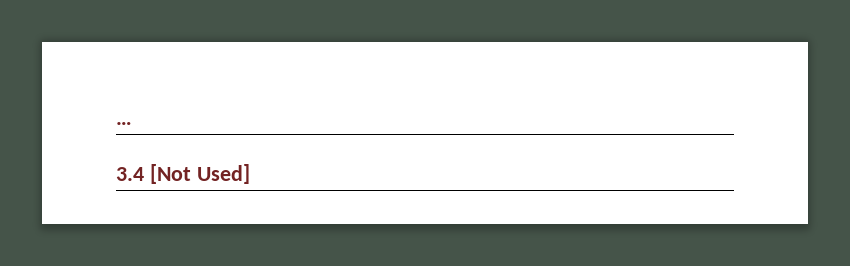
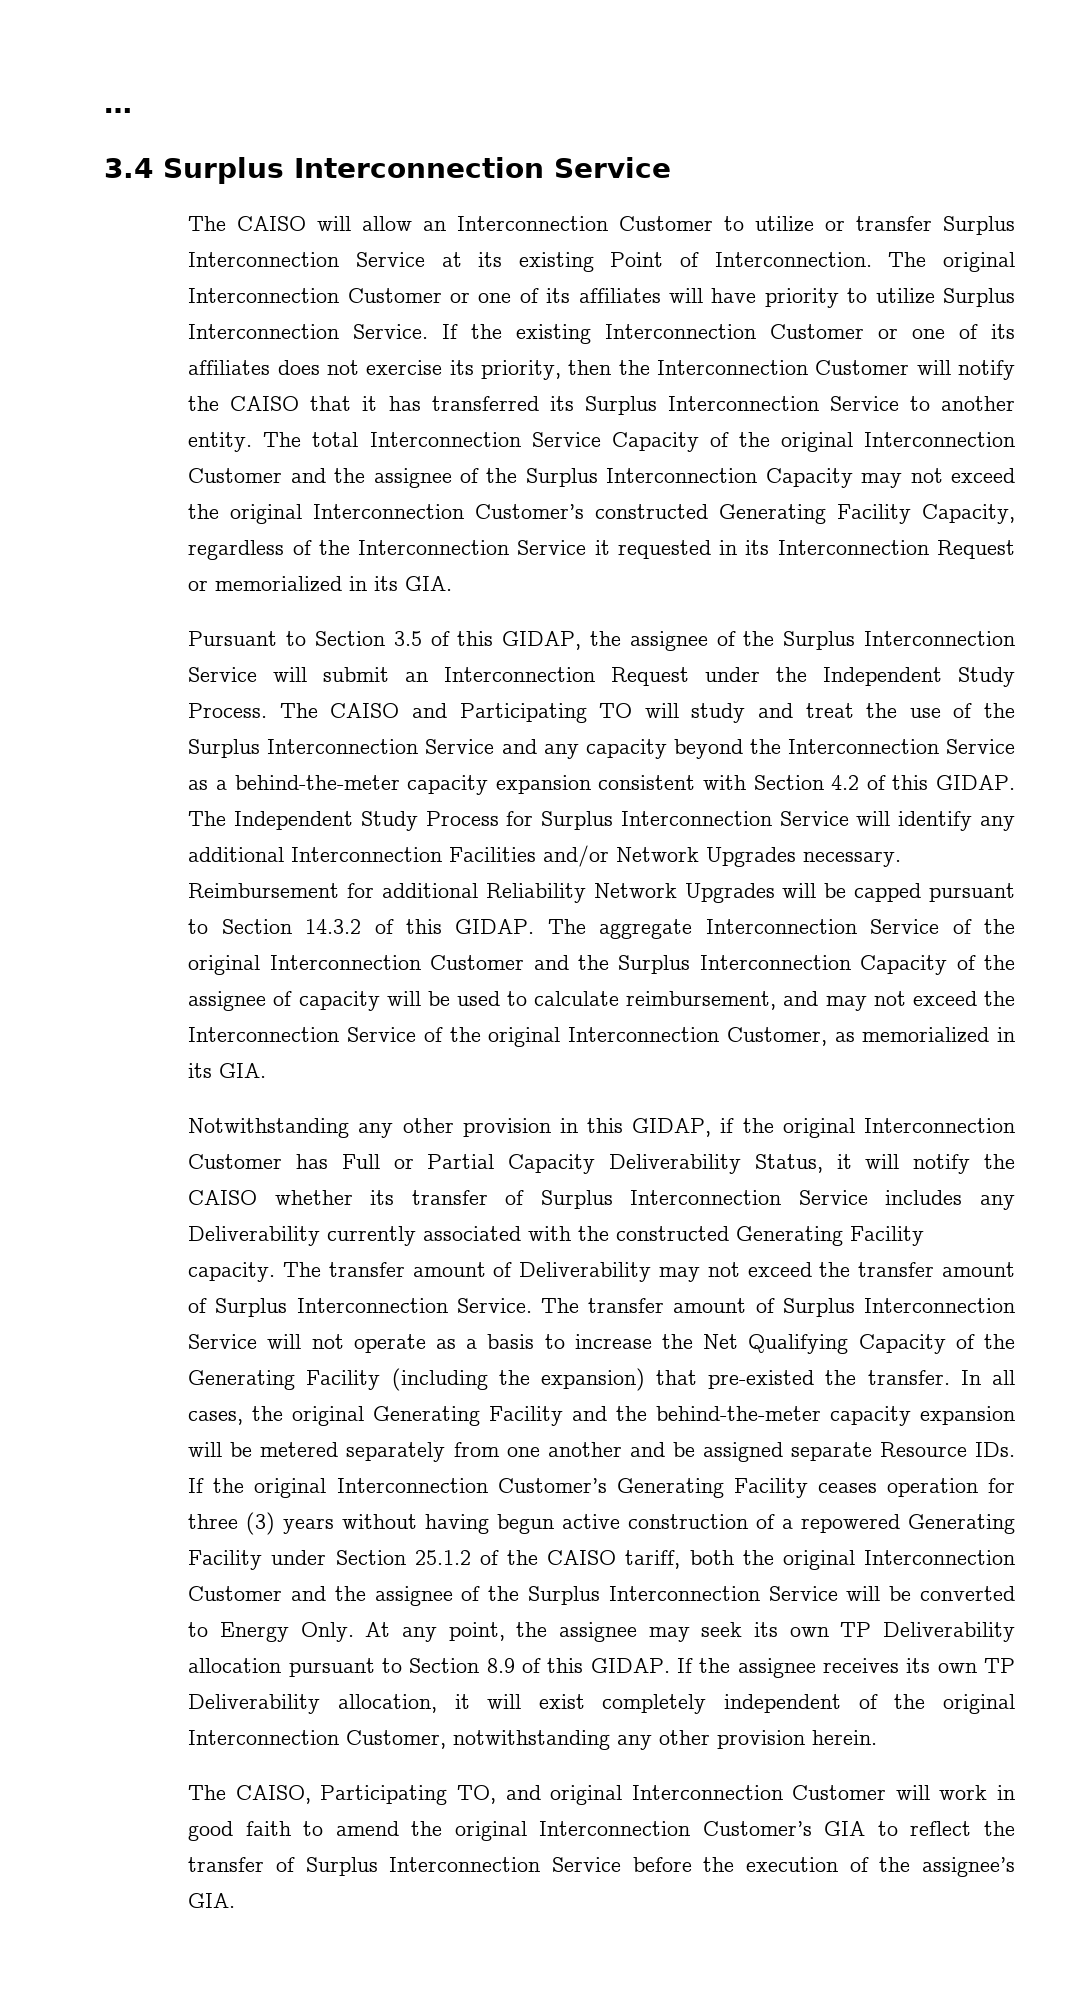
[149,164,250,184] [Not Used] -> [163,157,671,184] [188,216,1016,235] [188,252,1015,272] [188,288,1016,308] [188,324,1015,344] [188,360,1016,380] [188,396,1015,415] [188,432,1015,452] [188,468,1015,488] [188,504,1016,524] [188,540,1015,560] [188,576,453,592] [188,631,1015,651] [188,667,1016,687] [188,703,1016,723] [188,739,1015,759] [188,775,1016,795] [188,811,1015,831] [188,845,902,867] [188,883,1016,903] [188,919,1015,939] [188,955,1016,975] [188,991,1016,1011] [188,1027,1015,1047] [188,1063,267,1078] [188,1118,1016,1138] [188,1154,1015,1174] [188,1190,1015,1210] [188,1226,925,1246] [188,1262,1015,1282] [188,1298,1015,1317] [188,1334,1016,1354] [188,1368,1016,1391] [188,1406,1016,1426] [188,1442,1015,1462] [188,1478,1015,1498] [188,1512,1016,1535] [188,1550,1015,1570] [188,1586,1015,1606] [188,1622,1016,1642] [188,1658,1015,1678] [188,1694,1015,1714] [188,1730,878,1750] [188,1785,1016,1805] [188,1821,1015,1841] [188,1857,1016,1877] [188,1893,236,1908] Surplus Interconnection Service // The CAISO will allow an Interconnection Customer to utilize or transfer Surplus Interconnection Service at its existing Point of Interconnection. The original Interconnection Customer or one of its affiliates will have priority to utilize Surplus Interconnection Service. If the existing Interconnection Customer or one of its affiliates does not exercise its priority, then the Interconnection Customer will notify the CAISO that it has transferred its Surplus Interconnection Service to another entity. The total Interconnection Service Capacity of the original Interconnection Customer and the assignee of the Surplus Interconnection Capacity may not exceed the original Interconnection Customer’s constructed Generating Facility Capacity, regardless of the Interconnection Service it requested in its Interconnection Request or memorialized in its GIA. // Pursuant to Section 3.5 of this GIDAP, the assignee of the Surplus Interconnection Service will submit an Interconnection Request under the Independent Study Process. The CAISO and Participating TO will study and treat the use of the Surplus Interconnection Service and any capacity beyond the Interconnection Service as a behind-the-meter capacity expansion consistent with Section 4.2 of this GIDAP. The Independent Study Process for Surplus Interconnection Service will identify any additional Interconnection Facilities and/or Network Upgrades necessary. Reimbursement for additional Reliability Network Upgrades will be capped pursuant to Section 14.3.2 of this GIDAP. The aggregate Interconnection Service of the original Interconnection Customer and the Surplus Interconnection Capacity of the assignee of capacity will be used to calculate reimbursement, and may not exceed the Interconnection Service of the original Interconnection Customer, as memorialized in its GIA. // Notwithstanding any other provision in this GIDAP, if the original Interconnection Customer has Full or Partial Capacity Deliverability Status, it will notify the CAISO whether its transfer of Surplus Interconnection Service includes any Deliverability currently associated with the constructed Generating Facility capacity. The transfer amount of Deliverability may not exceed the transfer amount of Surplus Interconnection Service. The transfer amount of Surplus Interconnection Service will not operate as a basis to increase the Net Qualifying Capacity of the Generating Facility (including the expansion) that pre-existed the transfer. In all cases, the original Generating Facility and the behind-the-meter capacity expansion will be metered separately from one another and be assigned separate Resource IDs. If the original Interconnection Customer’s Generating Facility ceases operation for three (3) years without having begun active construction of a repowered Generating Facility under Section 25.1.2 of the CAISO tariff, both the original Interconnection Customer and the assignee of the Surplus Interconnection Service will be converted to Energy Only. At any point, the assignee may seek its own TP Deliverability allocation pursuant to Section 8.9 of this GIDAP. If the assignee receives its own TP Deliverability allocation, it will exist completely independent of the original Interconnection Customer, notwithstanding any other provision herein. // The CAISO, Participating TO, and original Interconnection Customer will work in good faith to amend the original Interconnection Customer’s GIA to reflect the transfer of Surplus Interconnection Service before the execution of the assignee’s GIA.

